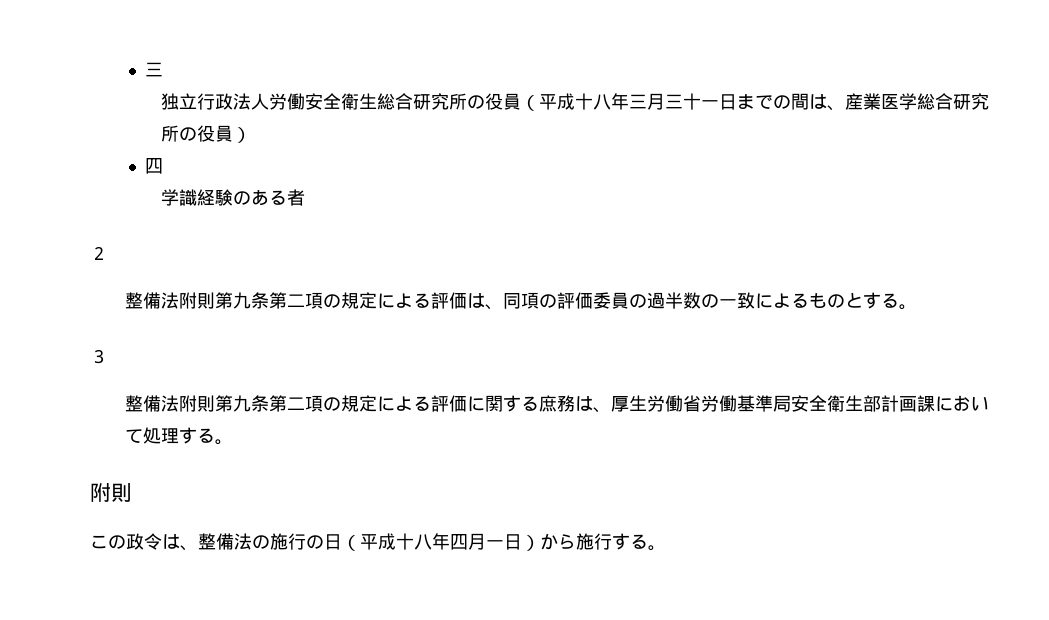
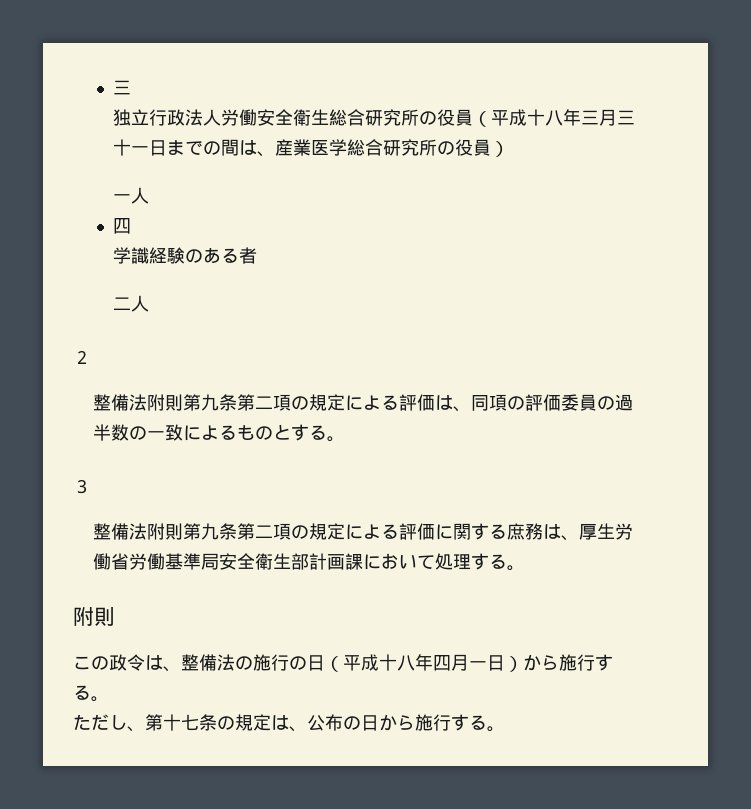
(251, 135) none -> [113,187,150,204] // 一人
(305, 197) none -> [113,295,150,312] // 二人
(666, 548) none -> [73,714,505,732] // ただし、第十七条の規定は、公布の日から施行する。

